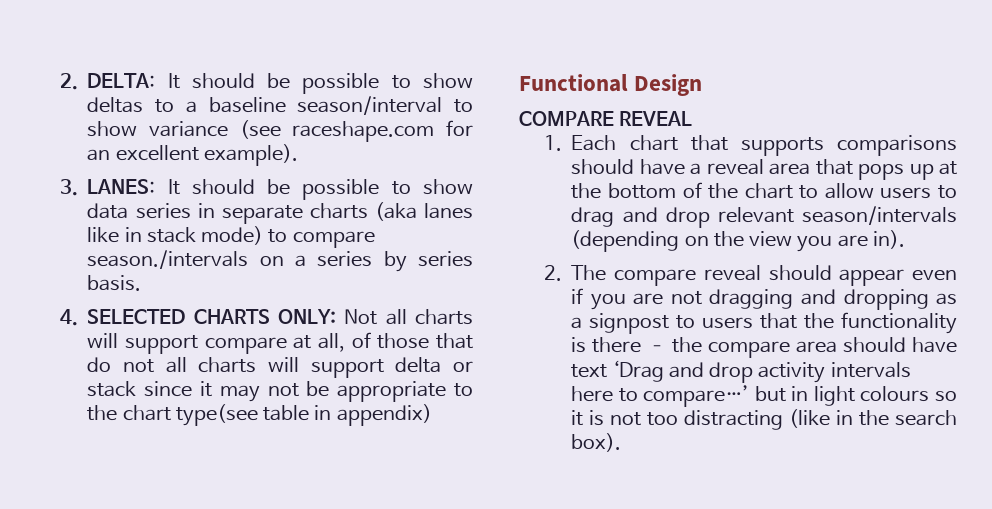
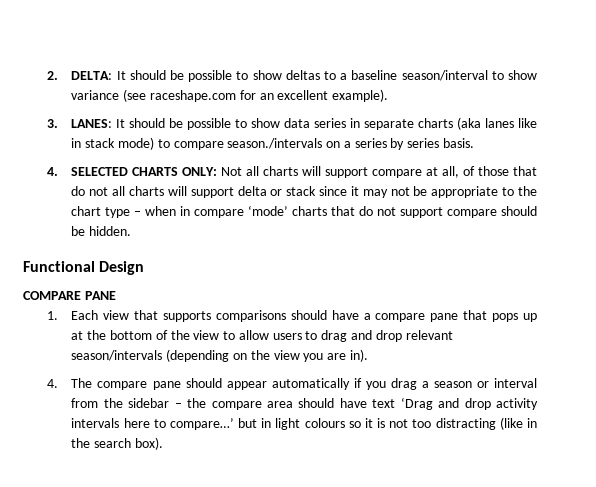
[175,404,432,426] type(see table in appendix) -> [105,205,538,218] [71,226,132,236] type – when in compare ‘mode’ charts that do not support compare should be hidden.
[619,111,693,126] REVEAL -> [84,291,116,300] PANE
[629,135,678,151] chart -> [103,310,130,320] view
[706,159,811,175] reveal area -> [375,313,459,322] compare pane
[744,183,793,199] chart -> [193,330,220,340] view
[543,265,562,281] 2. -> [47,379,59,388] 4.
[703,265,761,281] reveal -> [152,381,181,390] pane
[912,270,957,281] even -> [271,378,350,390] automatically
[633,289,958,310] [571,312,957,334] [571,337,642,353] are not dragging and dropping as a signpost to users that the functionality is there -> [390,378,537,390] [71,398,170,408] drag a season or interval from the sidebar

